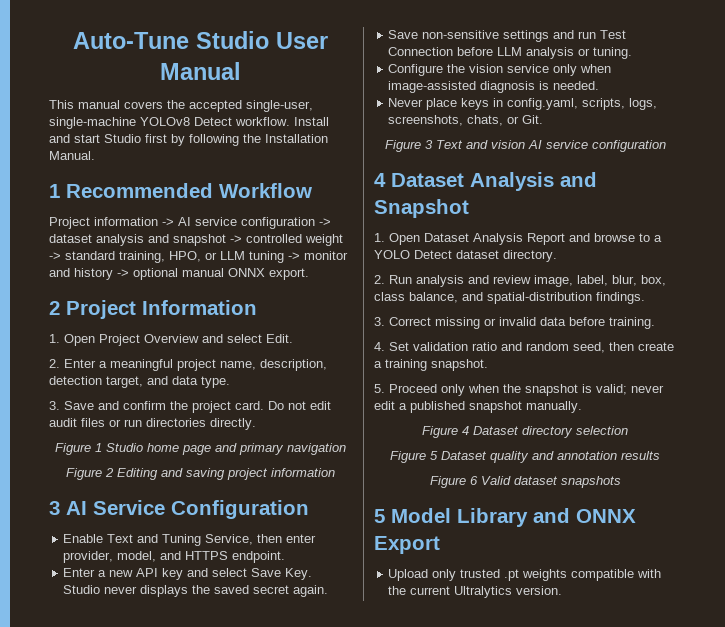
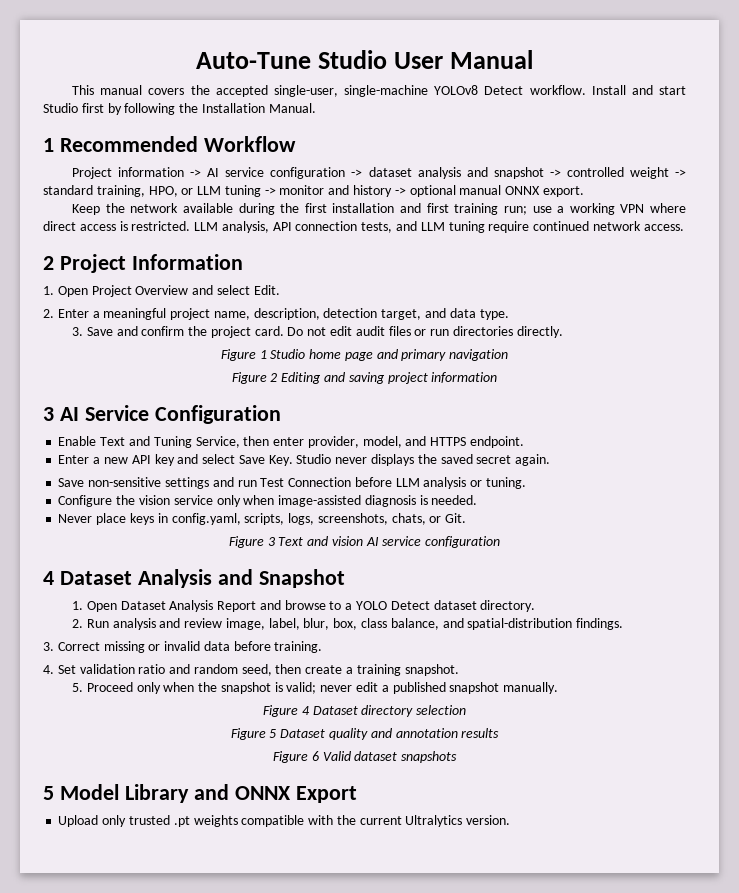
(309, 274) none -> [72,203,686,215] [43,221,684,233] // Keep the network available during the first installation and first training run; use a working VPN where direct access is restricted. LLM analysis, API connection tests, and LLM tuning require continued network access.

